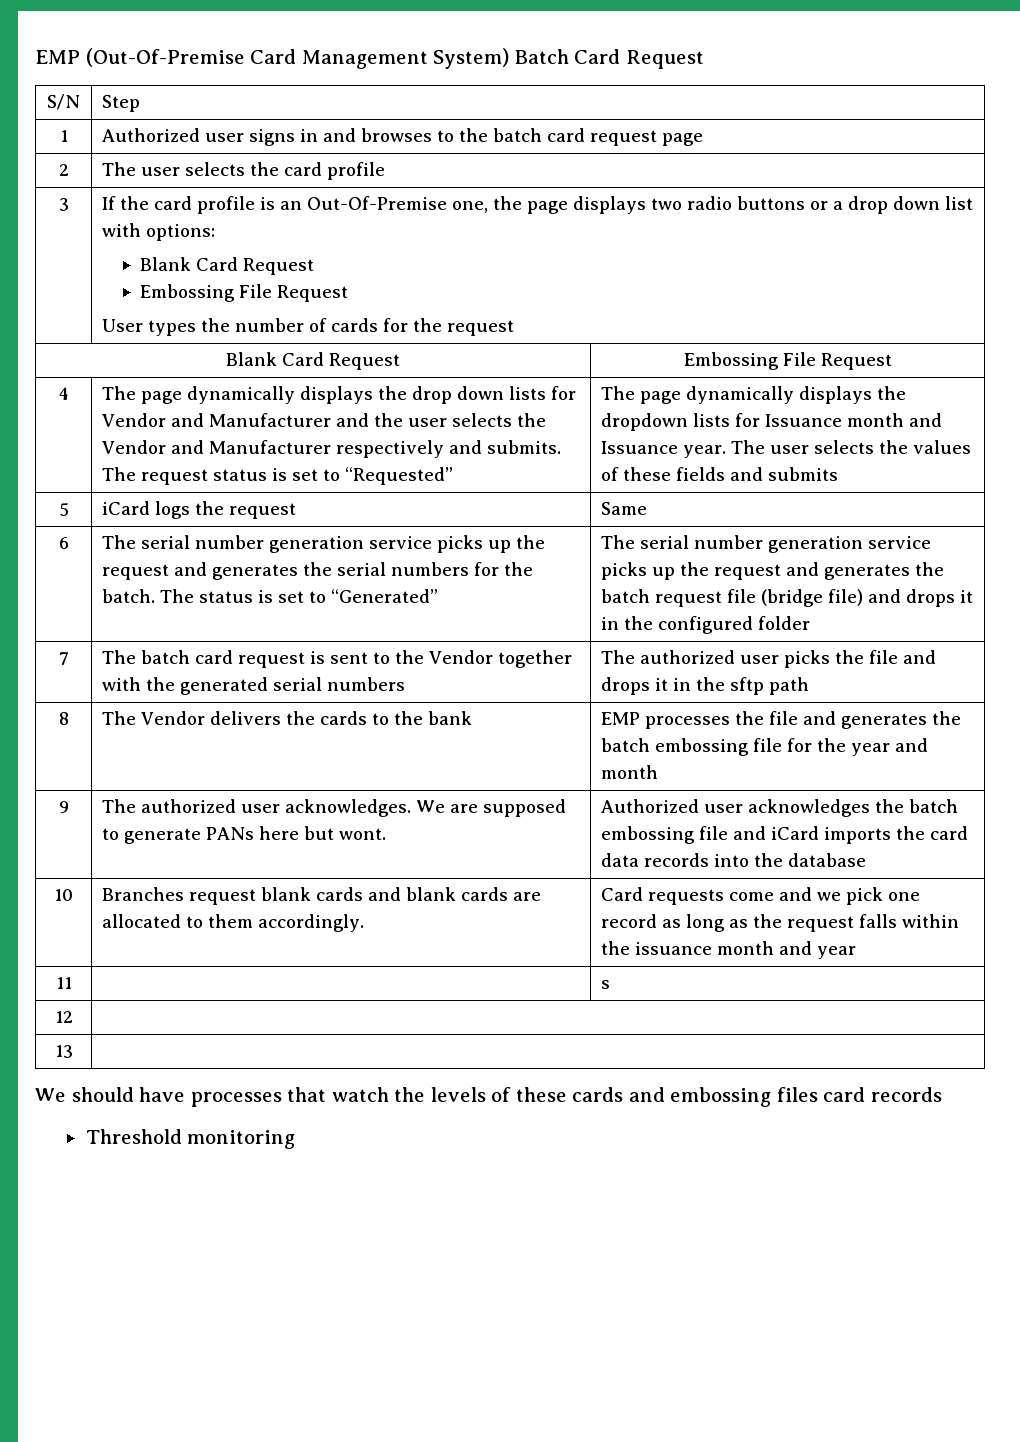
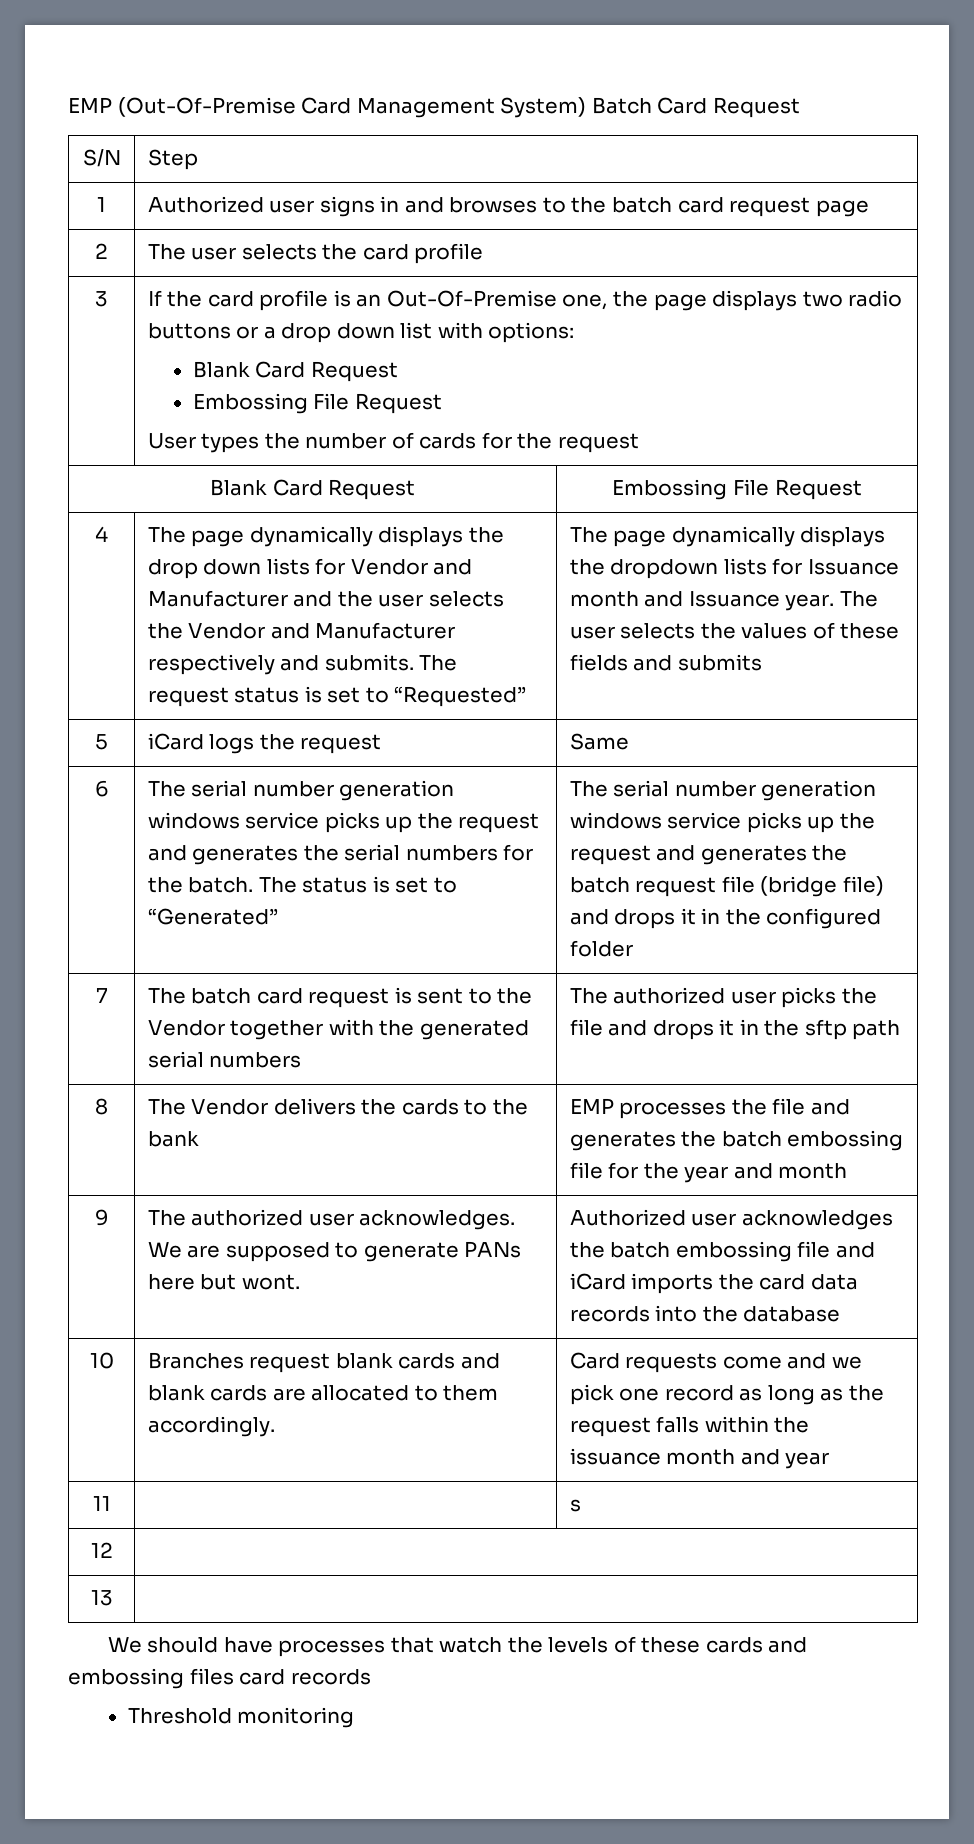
(365, 544) none -> [147,812,240,829] windows
(864, 544) none -> [569,812,662,829] windows

